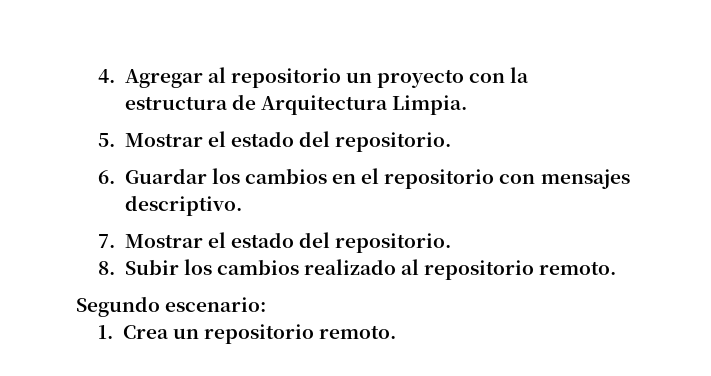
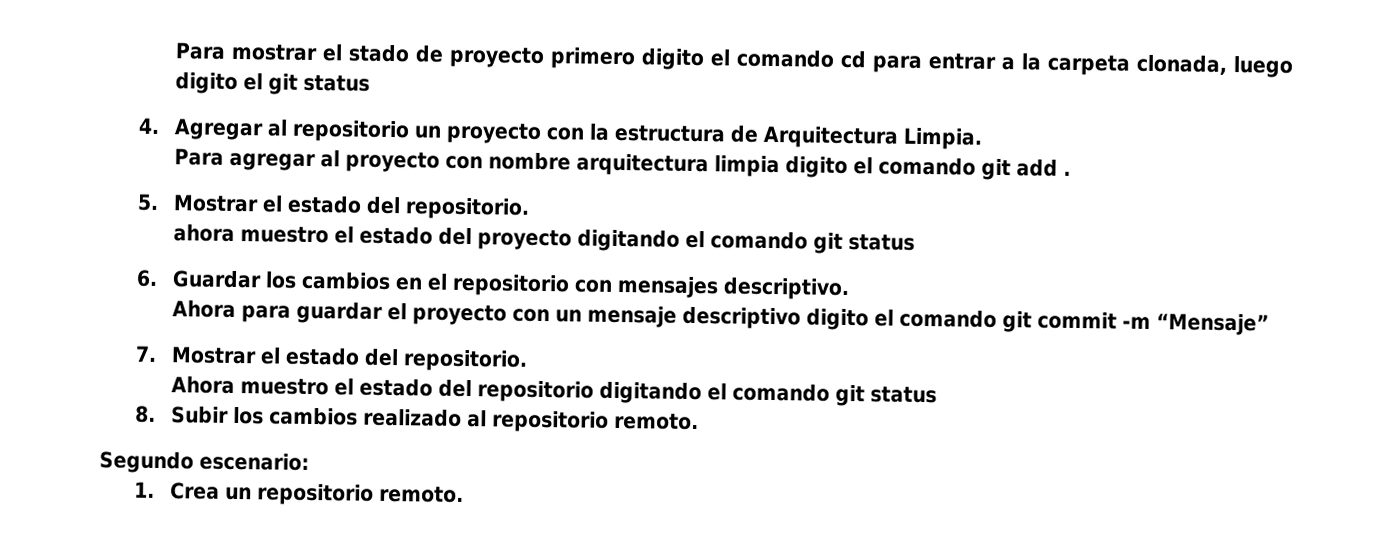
(98, 76) none -> [174,42,1293,78] [174,72,370,95] Para mostrar el stado de proyecto primero digito el comando cd para entrar a la carpeta clonada, luego digito el git status //
(468, 105) none -> [173,148,1071,181] // Para agregar al proyecto con nombre arquitectura limpia digito el comando git add .
(452, 142) none -> [172,224,915,254] // ahora muestro el estado del proyecto digitando el comando git status
(242, 205) none -> [171,300,1269,336] // Ahora para guardar el proyecto con un mensaje descriptivo digito el comando git commit -m “Mensaje”
(452, 243) none -> [170,376,937,407] // Ahora muestro el estado del repositorio digitando el comando git status

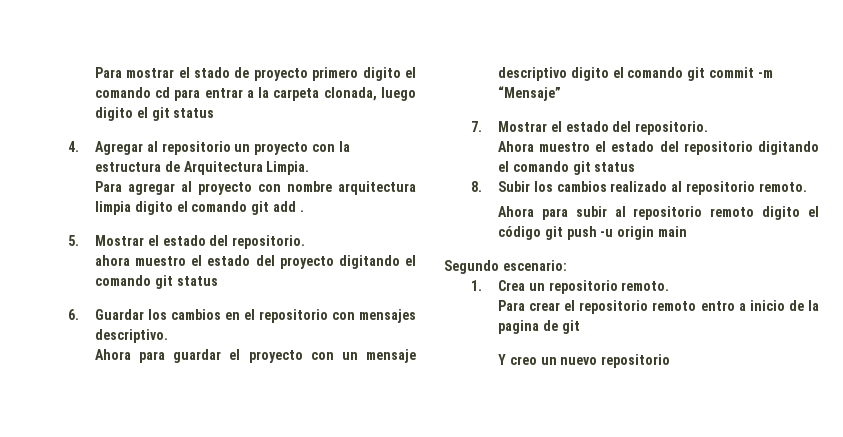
(699, 421) none -> [497,206,819,220] [497,226,687,240] // Ahora para subir al repositorio remoto digito el código git push -u origin main
(464, 494) none -> [497,300,819,314] [497,320,580,334] [497,354,671,368] // Para crear el repositorio remoto entro a inicio de la pagina de git // Y creo un nuevo repositorio

